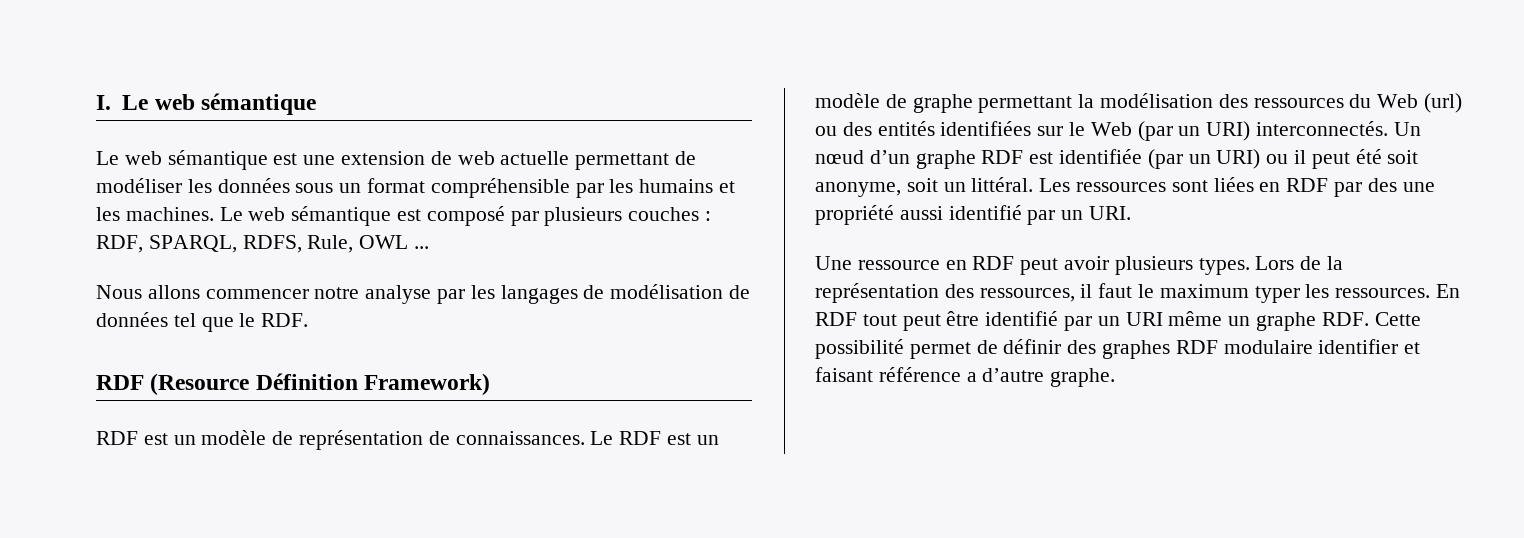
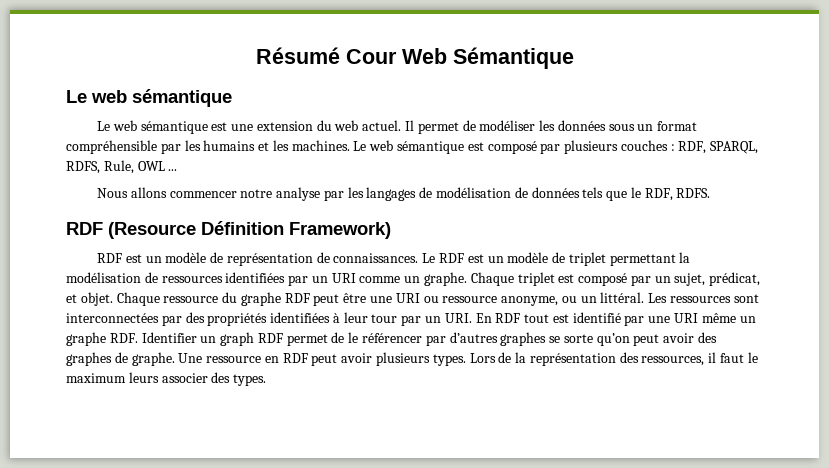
[96,95,111,110] I. -> [255,47,574,69] Résumé Cour Web Sémantique //
[430,151,670,170] de web actuelle permettant -> [316,120,459,134] du web actuel. Il permet
[173,313,196,327] tel -> [582,187,604,198] tels
[261,313,309,327] RDF. -> [644,188,711,201] RDF, RDFS.
[912,94,973,113] graphe -> [568,252,606,266] triplet
[1218,93,1463,113] [815,121,1421,141] [815,149,1419,169] [815,178,938,197] des ressources du Web (url) ou des entités identifiées sur le Web (par un URI) interconnectés. Un nœud d’un graphe RDF est identifiée (par un URI) ou il peut été soit anonyme, soit -> [144,272,761,286] [66,292,577,306] de ressources identifiées par un URI comme un graphe. Chaque triplet est composé par un sujet, prédicat, et objet. Chaque ressource du graphe RDF peut être une URI ou ressource anonyme, ou
[1213,177,1435,197] [815,205,1132,225] liées en RDF par des une propriété aussi identifié par un URI. // -> [66,312,756,326] [66,332,718,346] [66,352,175,366] interconnectées par des propriétés identifiées à leur tour par un URI. En RDF tout est identifié par une URI même un graphe RDF. Identifier un graph RDF permet de le référencer par d’autres graphes se sorte qu’on peut avoir des graphes de graphe.
[1254,284,1461,303] [815,311,1421,331] [815,339,1421,359] [815,367,1116,387] typer les ressources. En RDF tout peut être identifié par un URI même un graphe RDF. Cette possibilité permet de définir des graphes RDF modulaire identifier et faisant référence a d’autre graphe. -> [128,372,267,386] leurs associer des types.

